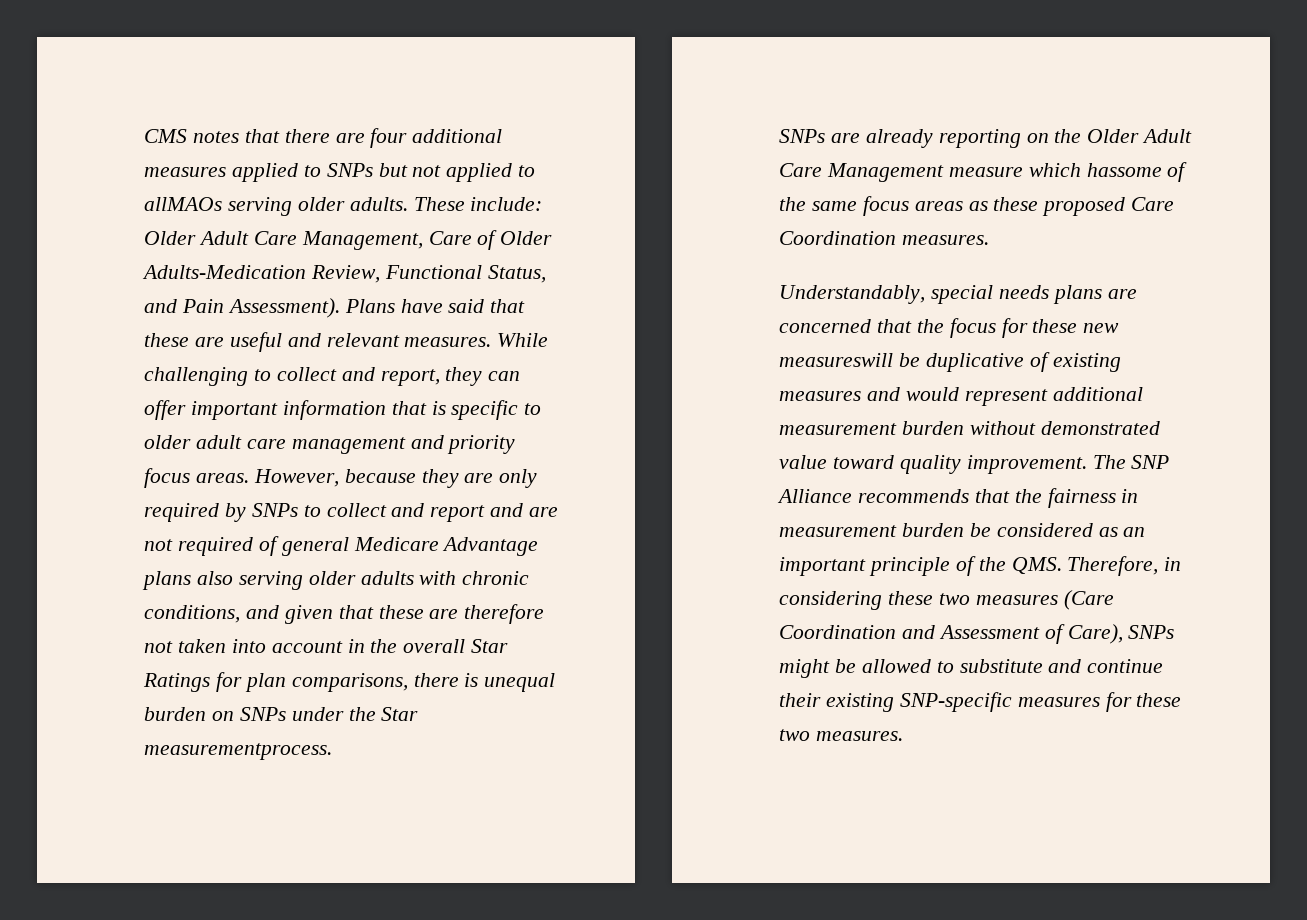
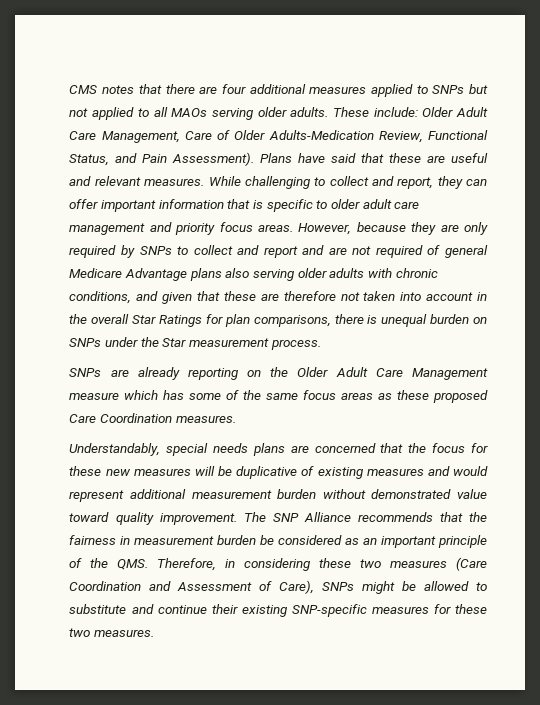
[144,197,223,211] allMAOs -> [153,107,208,117] all MAOs
[144,743,333,760] measurementprocess. -> [189,338,321,350] measurement process.
[1086,163,1162,177] hassome -> [163,390,222,400] has some
[779,353,894,367] measureswill -> [133,466,215,476] measures will

